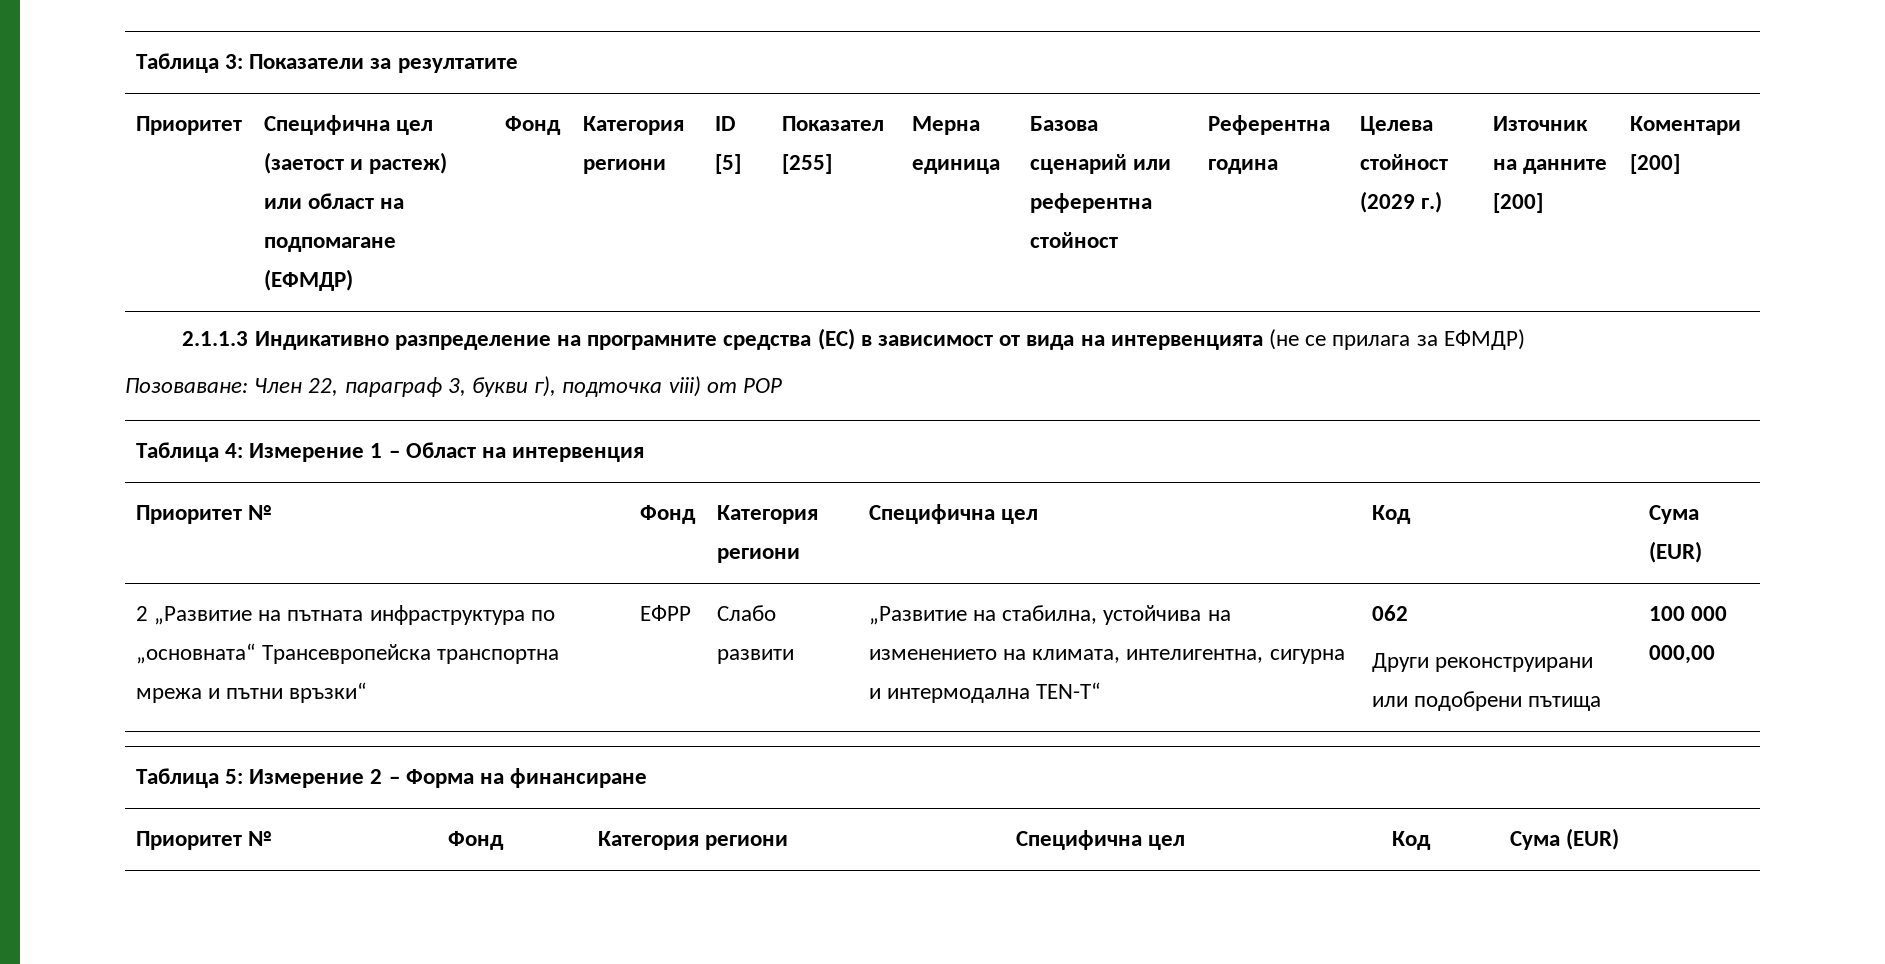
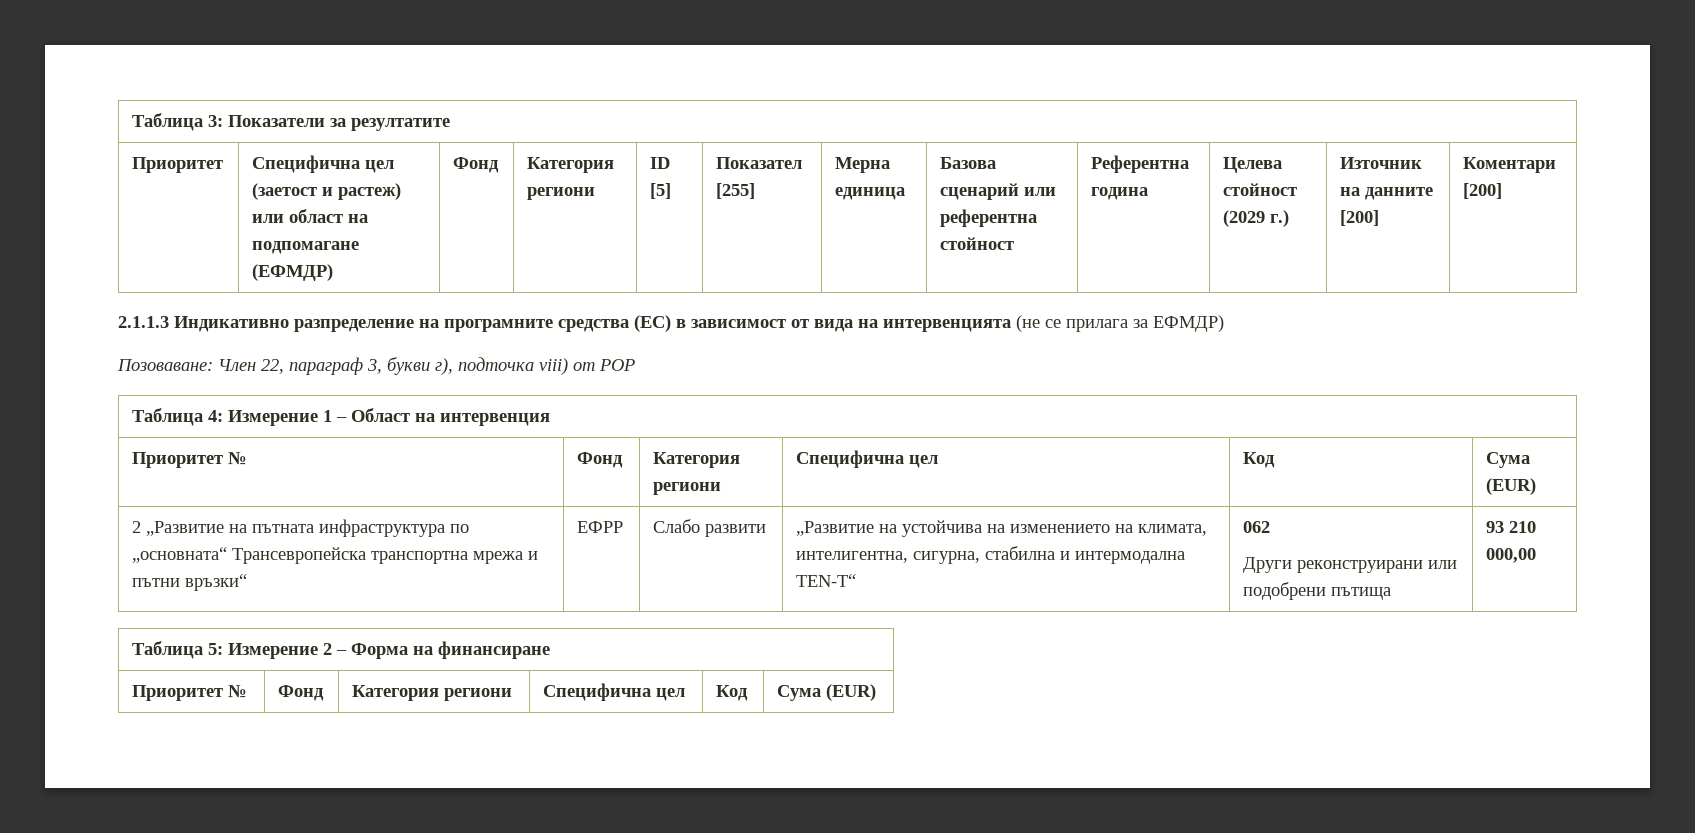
[1002,605,1098,624] стабилна, -> (898, 528) none
[1269,649,1345,664] сигурна -> [913,546,1056,564] сигурна, стабилна
[1648,606,1727,621] 100 000 -> [1486,521,1537,533] 93 210

